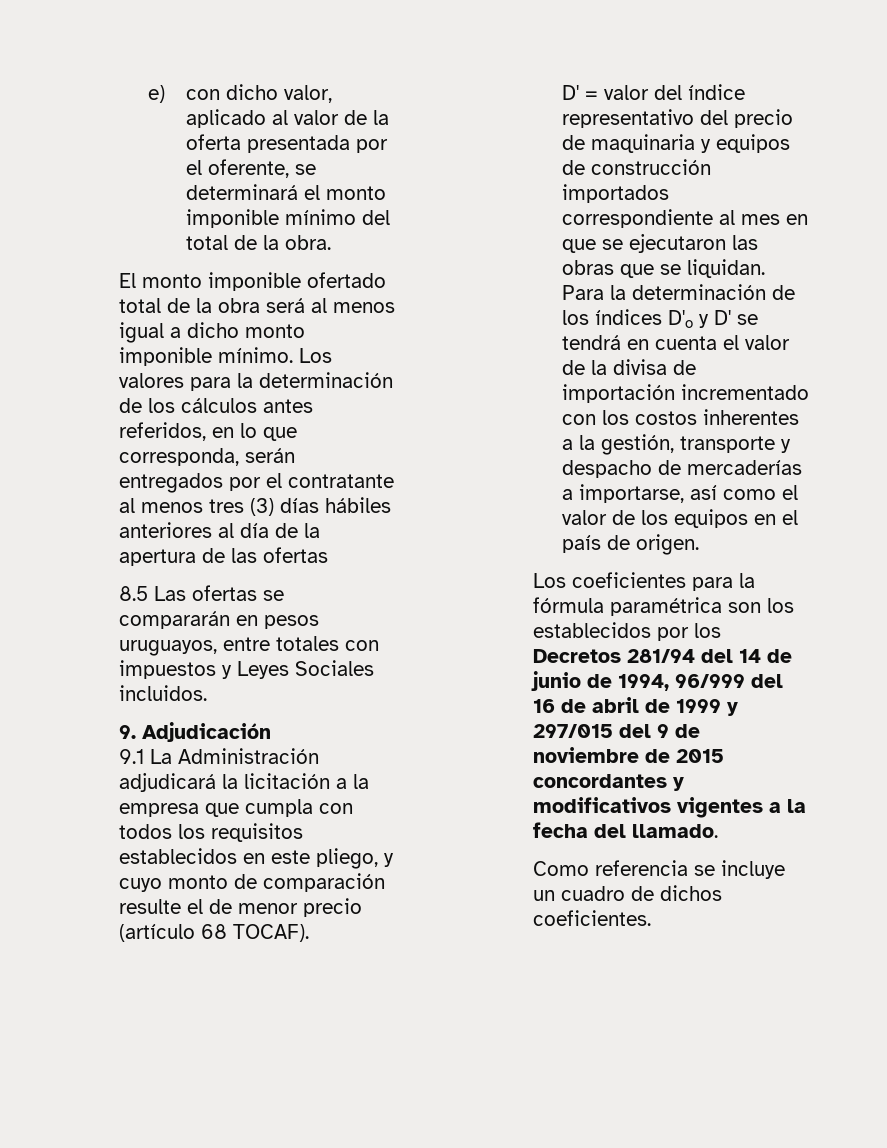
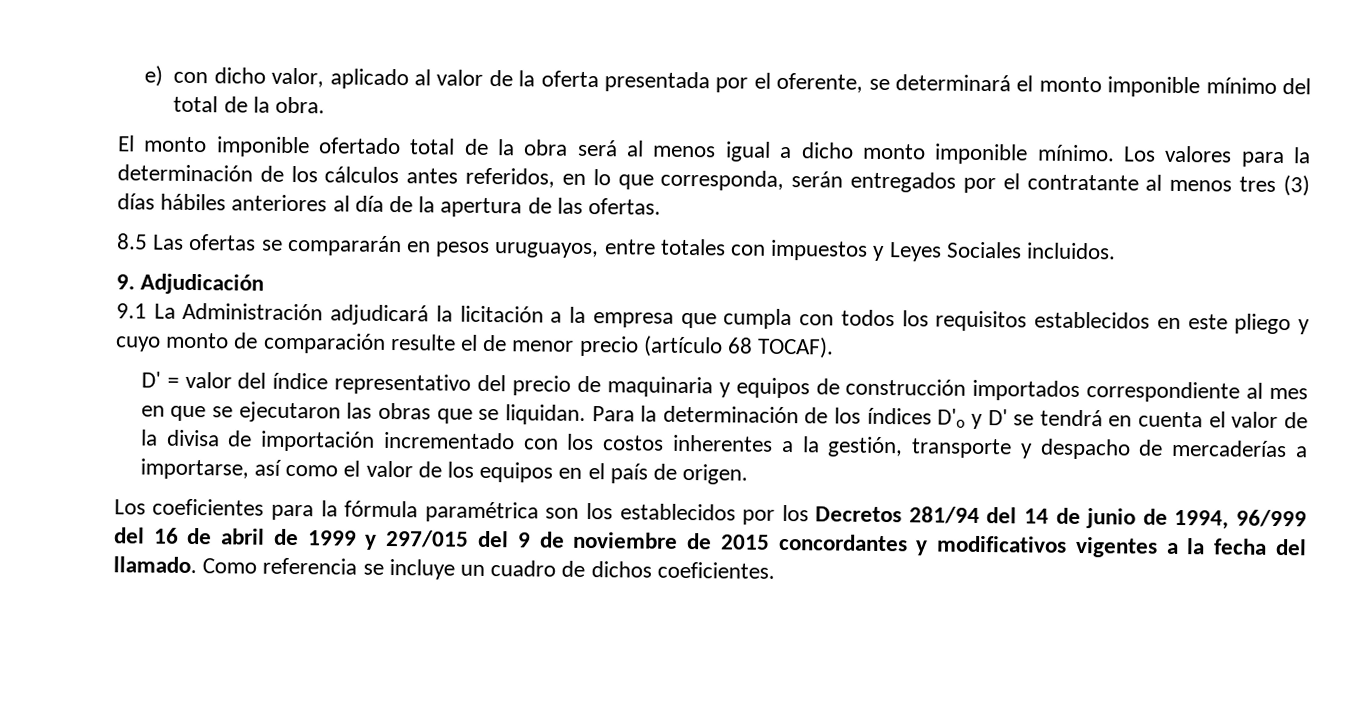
[262,547,328,563] ofertas -> [587,197,661,215] ofertas.
[315,848,378,869] pliego, -> [1234,313,1292,335] pliego
(718, 831) // -> (197, 565) none

